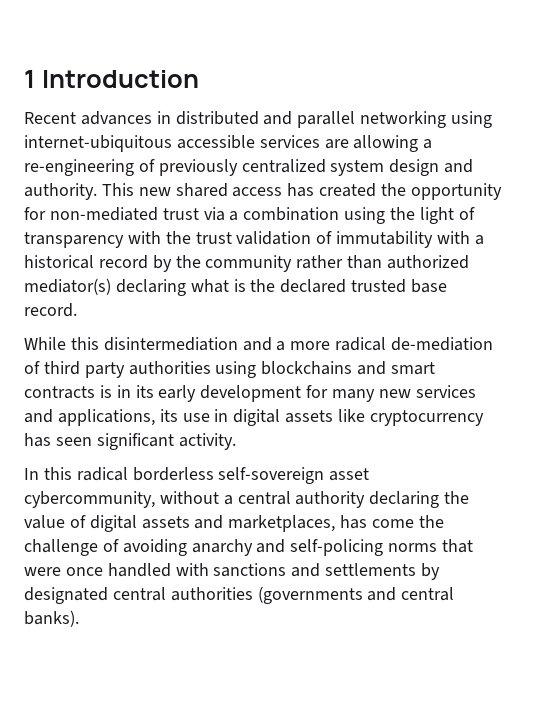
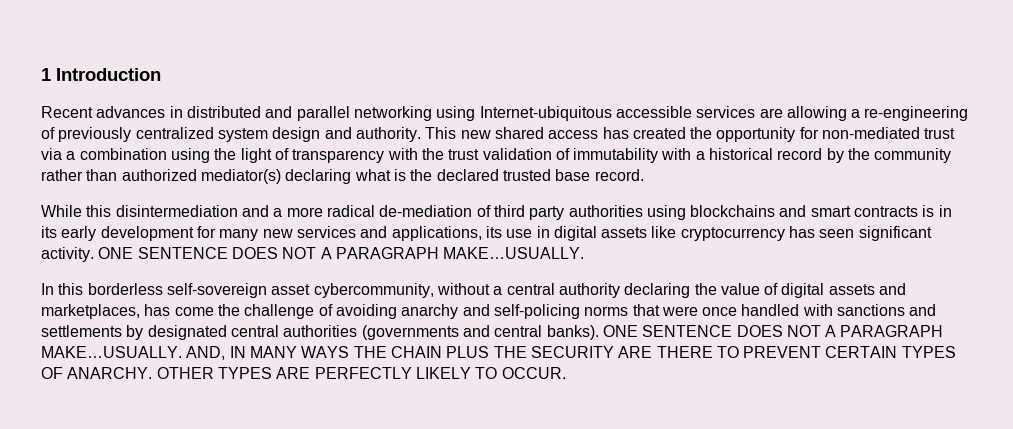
[24,135,172,152] internet-ubiquitous -> [479,106,612,121] Internet-ubiquitous
(236, 441) none -> [98,247,585,259] ONE SENTENCE DOES NOT A PARAGRAPH MAKE…USUALLY.
[76,467,128,481] radical -> (84, 289) none
(79, 618) none -> [602,325,944,337] [41,346,956,360] [41,367,566,379] ONE SENTENCE DOES NOT A PARAGRAPH MAKE…USUALLY. AND, IN MANY WAYS THE CHAIN PLUS THE SECURITY ARE THERE TO PREVENT CERTAIN TYPES OF ANARCHY. OTHER TYPES ARE PERFECTLY LIKELY TO OCCUR.

